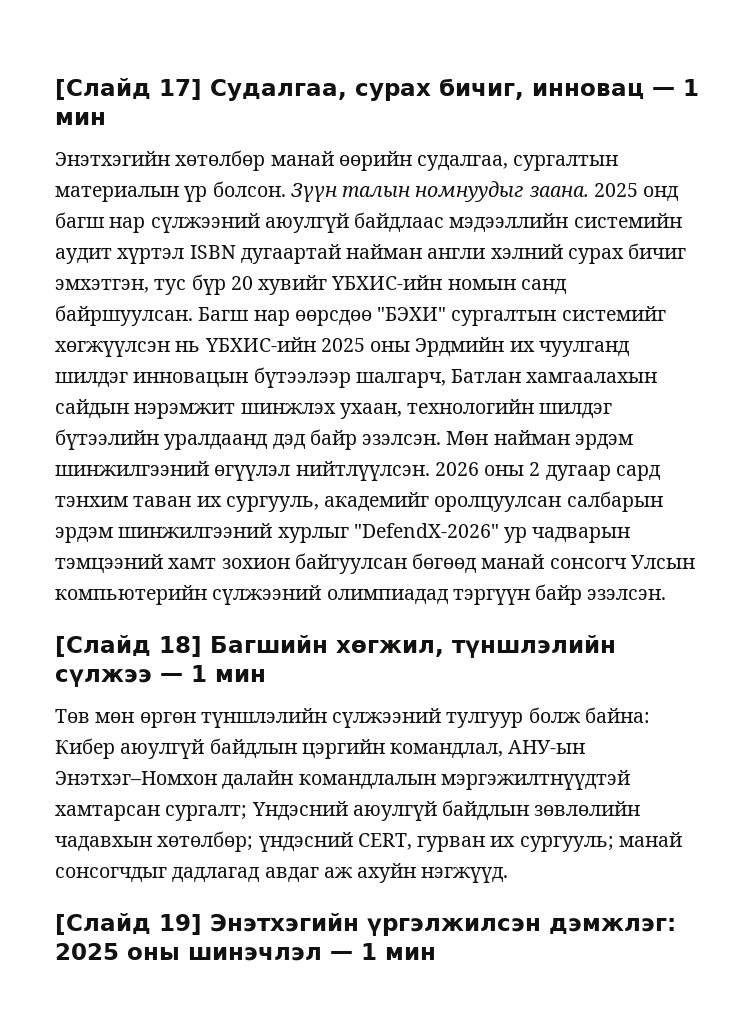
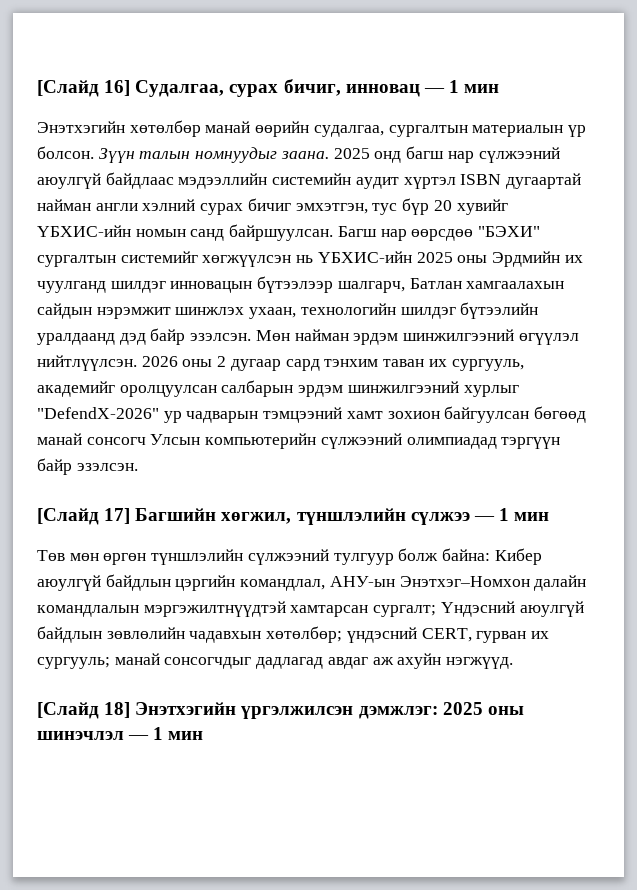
[55,78,202,100] [Слайд 17] -> [37,80,131,97] [Слайд 16]
[159,636,202,657] 18] -> [104,508,131,524] 17]
[159,914,202,935] 19] -> [104,702,131,718] 18]

